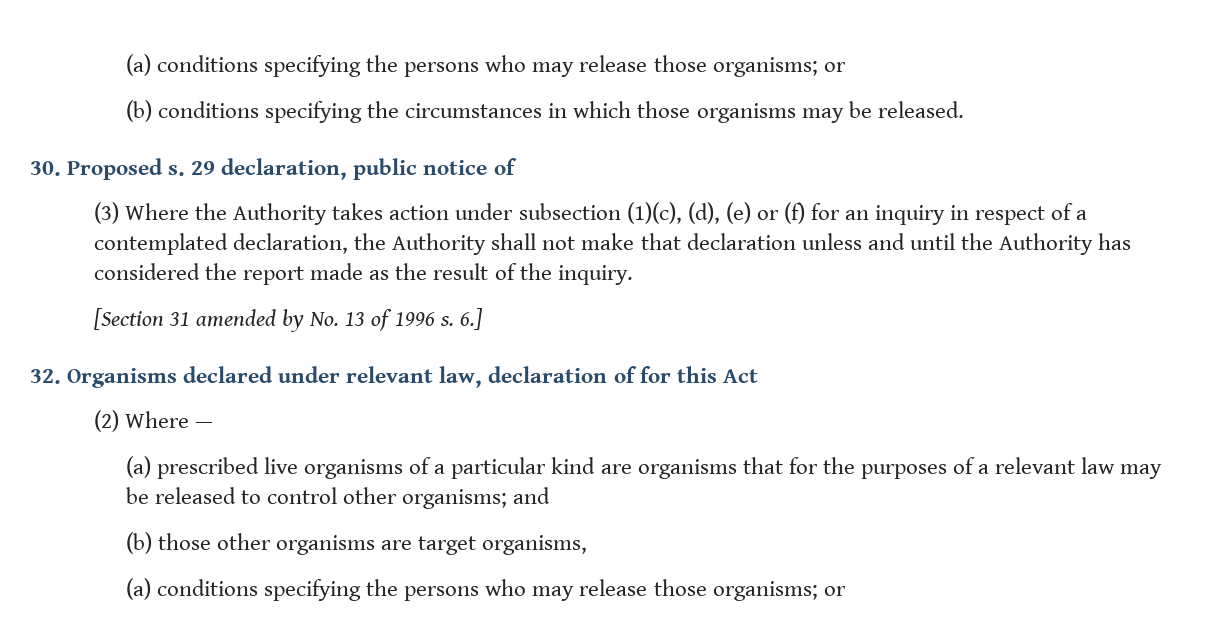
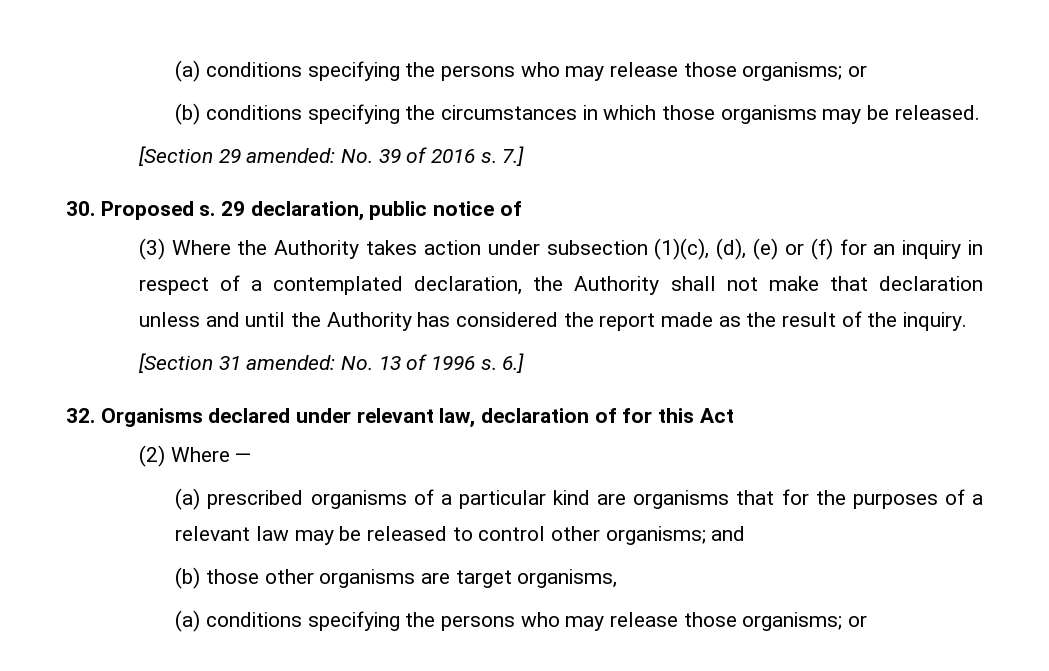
(964, 109) none -> [137,146,525,166] // [Section 29 amended: No. 39 of 2016 s. 7.]
[196,309,305,332] amended by -> [246,355,336,370] amended:
[264,457,299,474] live -> (304, 499) none

